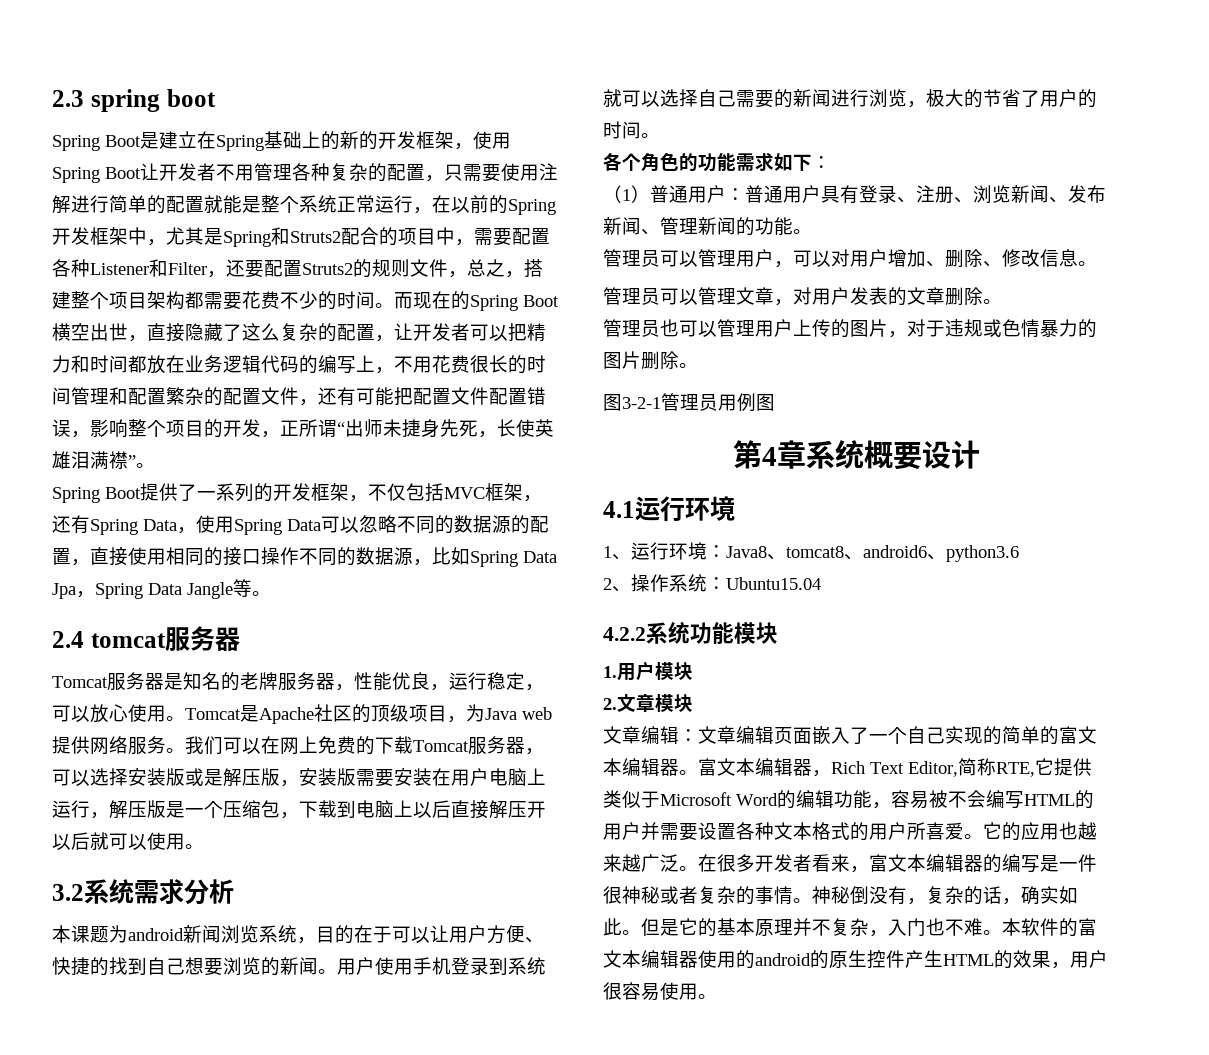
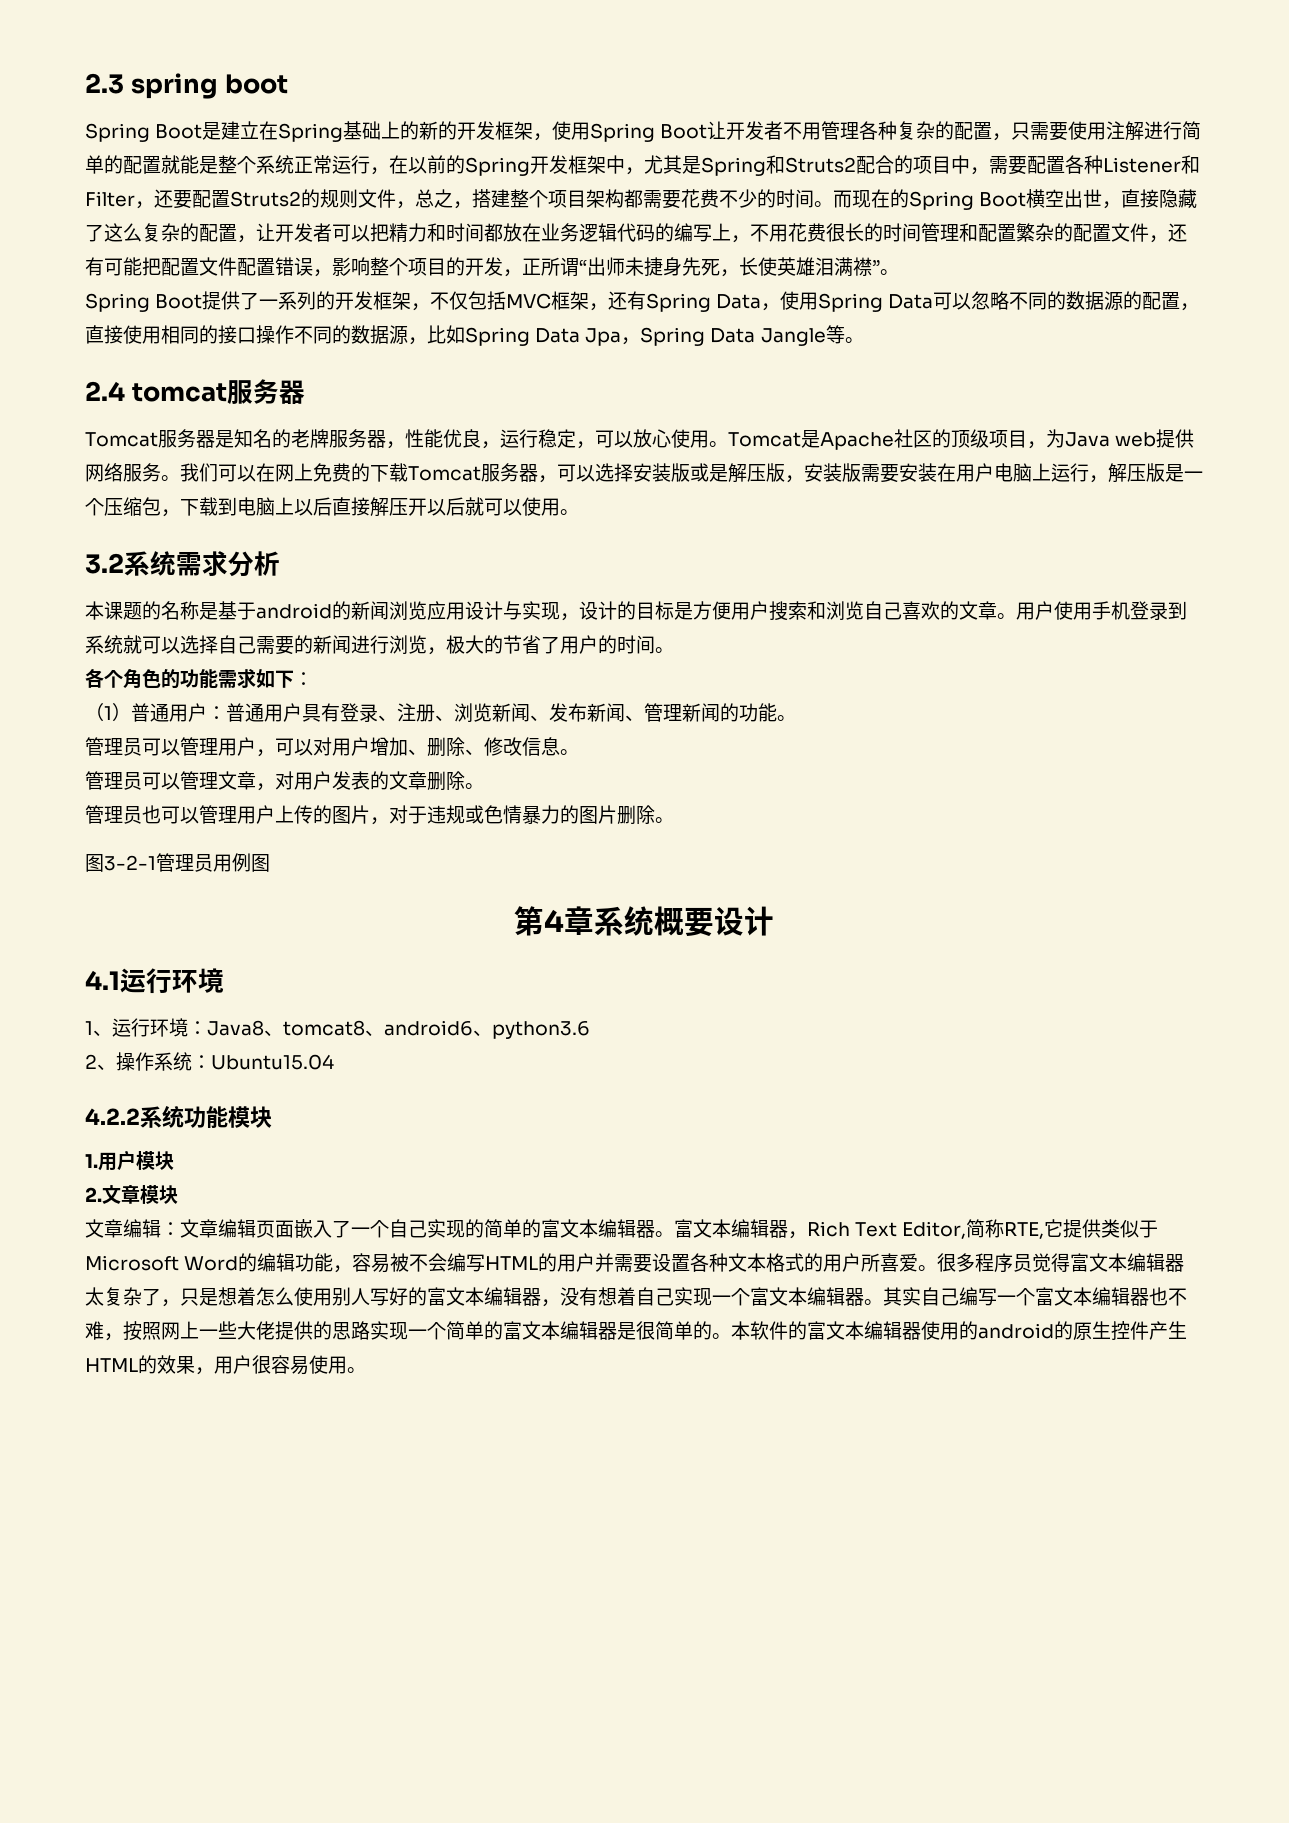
[109,925,544,944] [52,957,318,976] 为android新闻浏览系统，目的在于可以让用户方便、快捷的找到自己想要浏览的新闻 -> [142,601,997,621] 的名称是基于android的新闻浏览应用设计与实现，设计的目标是方便用户搜索和浏览自己喜欢的文章
[983,822,1097,841] [603,854,1097,873] [603,886,1078,905] [603,918,983,937] 它的应用也越来越广泛。在很多开发者看来，富文本编辑器的编写是一件很神秘或者复杂的事情。神秘倒没有，复杂的话，确实如此。但是它的基本原理并不复杂，入门也不难 -> [937,1253,1185,1273] [85,1287,1187,1307] [85,1321,712,1341] 很多程序员觉得富文本编辑器太复杂了，只是想着怎么使用别人写好的富文本编辑器，没有想着自己实现一个富文本编辑器。其实自己编写一个富文本编辑器也不难，按照网上一些大佬提供的思路实现一个简单的富文本编辑器是很简单的

